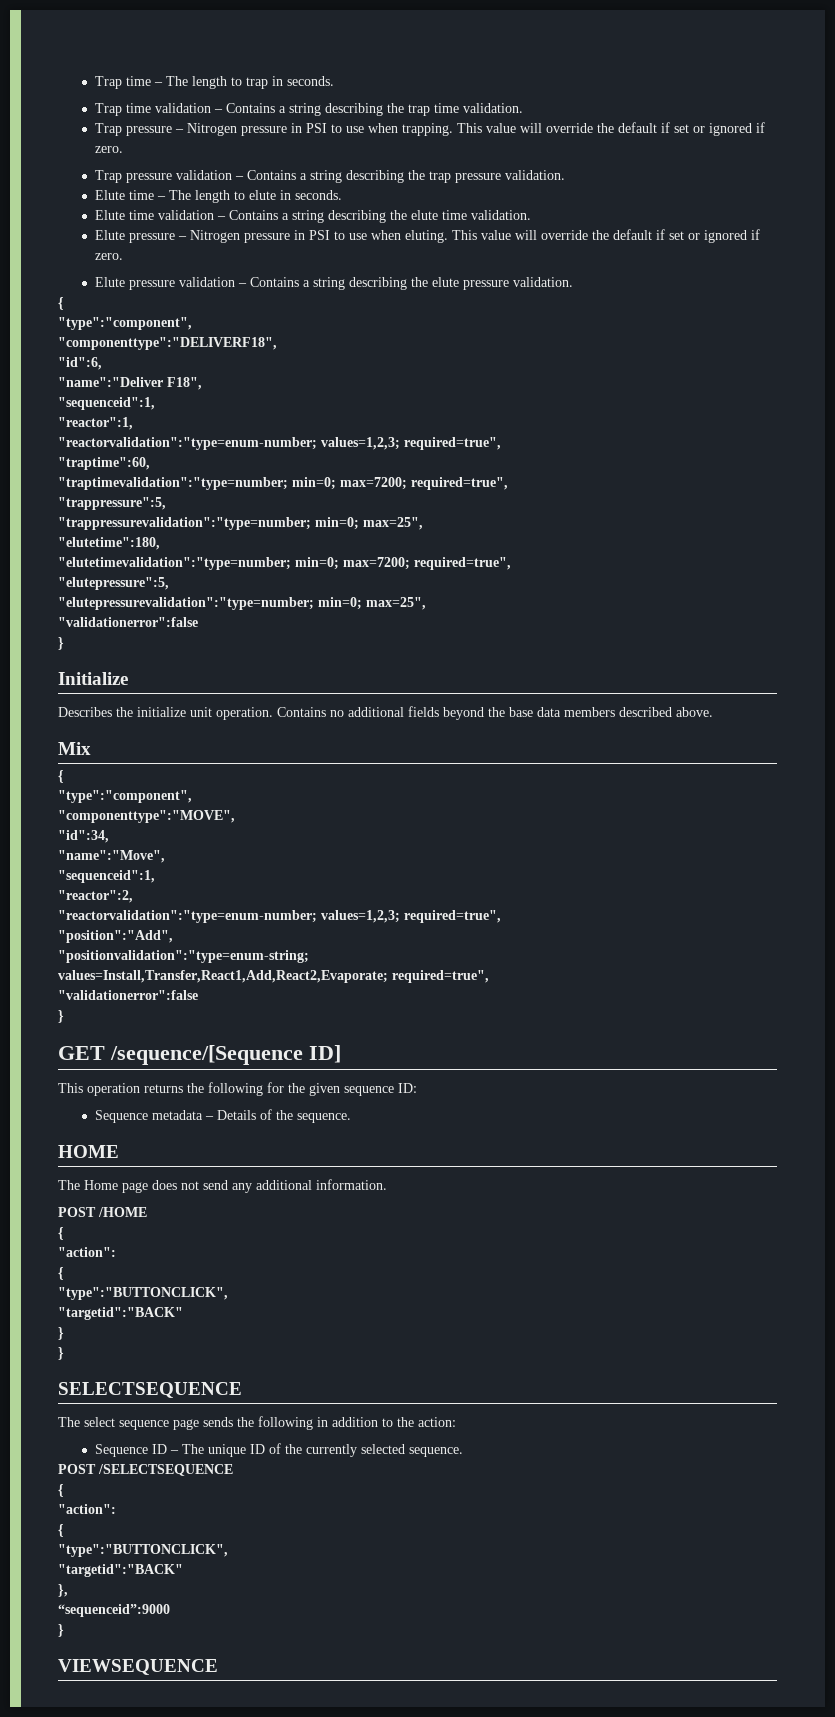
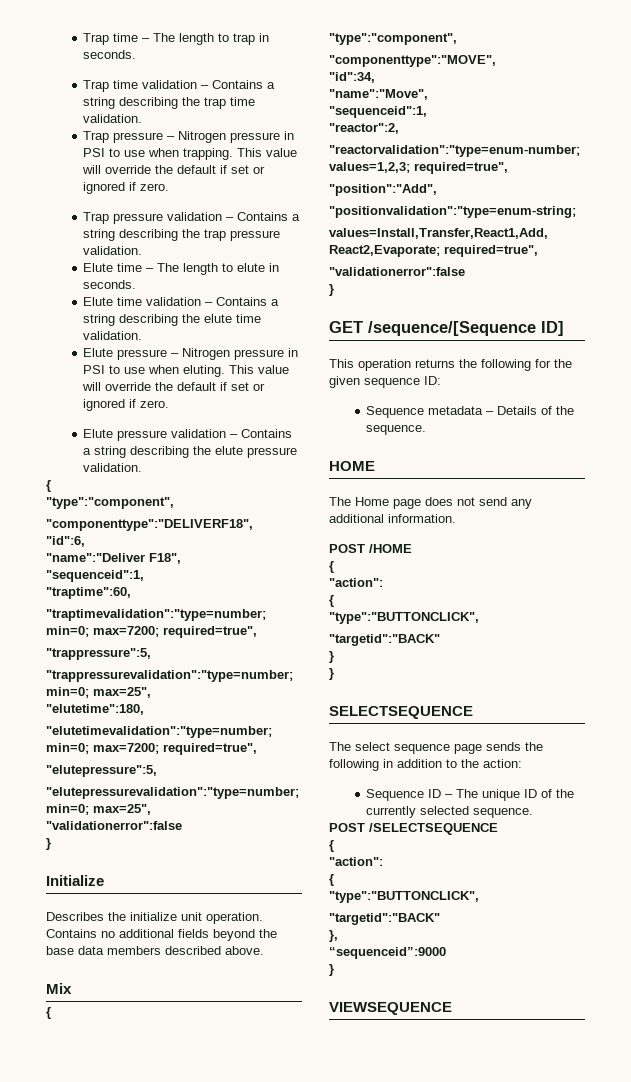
[58,417,133,430] [58,437,501,450] // "reactor":1, // "reactorvalidation":"type=enum-number; values=1,2,3; required=true", -> (144, 576) none

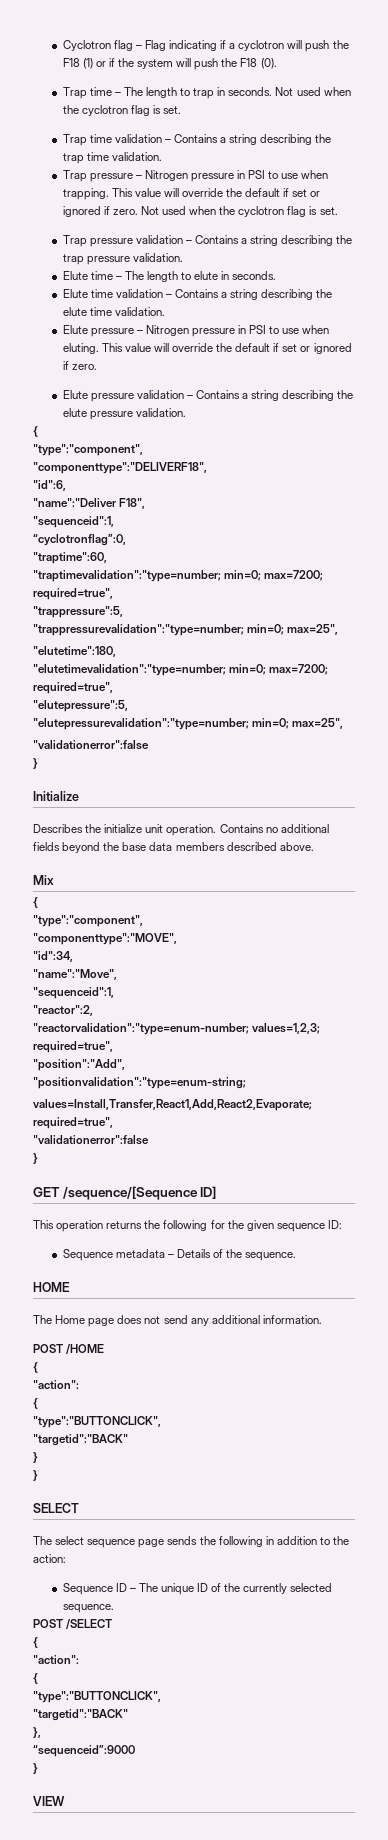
(83, 39) none -> [62,40,349,52] [62,58,277,70] Cyclotron flag – Flag indicating if a cyclotron will push the F18 (1) or if the system will push the F18 (0). //
(137, 54) none -> [275,87,351,96] [62,105,181,116] Not used when the cyclotron flag is set.
(170, 187) none -> [140,206,338,217] Not used when the cyclotron flag is set.
(144, 576) none -> [33,534,126,546] // “cyclotronflag”:0,
[329,706,473,719] SELECTSEQUENCE -> [33,1503,79,1513] SELECT
[369,823,498,835] /SELECTSEQUENCE -> [66,1619,113,1630] /SELECT
[329,1002,452,1015] VIEWSEQUENCE -> [33,1796,65,1806] VIEW

